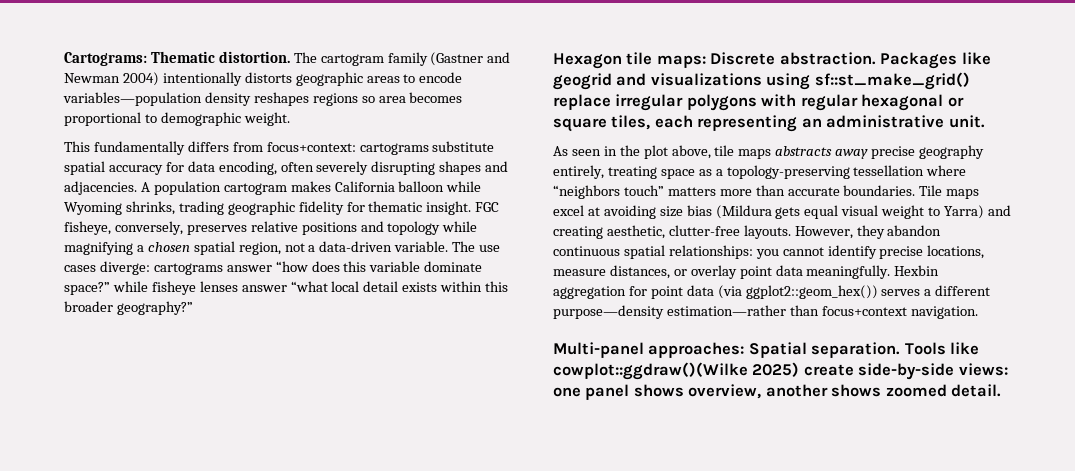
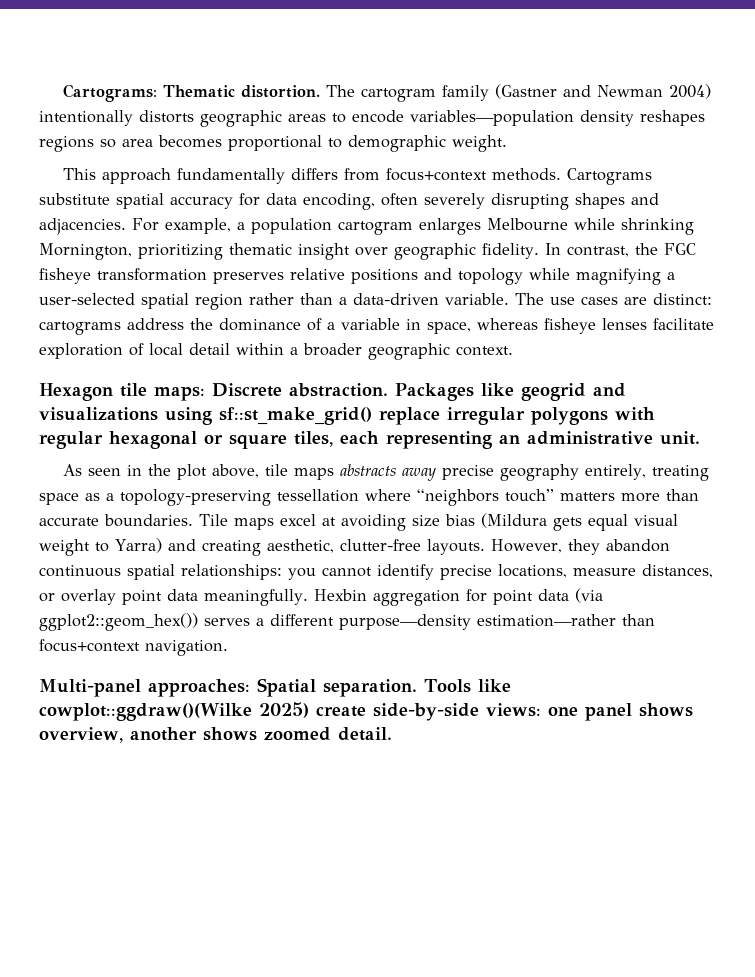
(90, 146) none -> [102,168,172,184] approach
[266,142,429,155] focus+context: cartograms -> [386,168,653,185] focus+context methods. Cartograms
[140,181,482,195] [64,201,500,215] [64,221,183,235] A population cartogram makes California balloon while Wyoming shrinks, trading geographic fidelity for thematic insight. FGC fisheye, conversely, -> [132,218,694,235] [39,243,696,260] [39,268,207,284] For example, a population cartogram enlarges Melbourne while shrinking Mornington, prioritizing thematic insight over geographic fidelity. In contrast, the FGC fisheye transformation
[147,241,305,255] chosen spatial region, not -> [39,293,333,310] user-selected spatial region rather than
[99,261,483,275] [64,281,509,295] [64,301,193,315] diverge: cartograms answer “how does this variable dominate space?” while fisheye lenses answer “what local detail exists within this broader geography?” -> [624,293,712,305] [39,318,714,335] [39,343,513,360] are distinct: cartograms address the dominance of a variable in space, whereas fisheye lenses facilitate exploration of local detail within a broader geographic context.

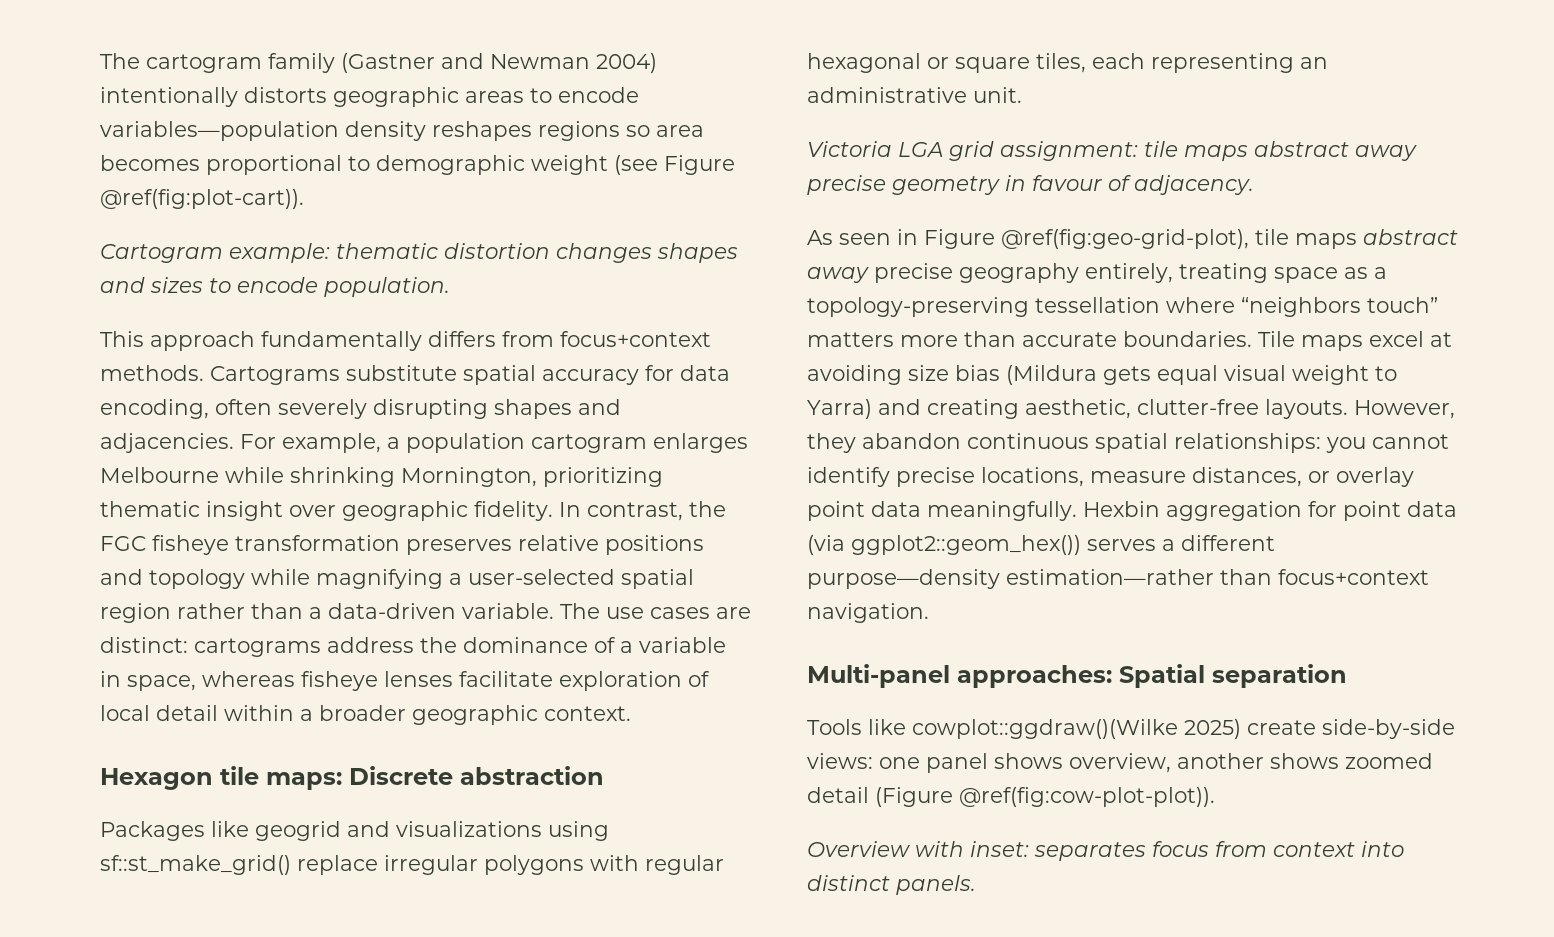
[63,84,321,102] Cartograms: Thematic distortion. -> (100, 61) none
[452,135,507,152] weight. -> [531,155,735,175] [100,189,304,209] [100,243,738,263] [100,277,450,297] weight (see Figure @ref(fig:plot-cart)). // Cartogram example: thematic distortion changes shapes and sizes to encode population.
[289,383,388,397] abstraction. -> [460,766,604,785] abstraction //
(700, 438) none -> [807,141,1417,161] [807,175,1254,195] // Victoria LGA grid assignment: tile maps abstract away precise geometry in favour of adjacency.
[148,464,397,480] the plot above, tile maps abstracts -> [924,229,1458,249] Figure @ref(fig:geo-grid-plot), tile maps abstract
[323,679,417,697] separation. -> [1212,664,1347,688] separation //
[337,727,392,741] detail. -> [807,787,1215,807] [807,841,1404,861] [807,875,976,895] detail (Figure @ref(fig:cow-plot-plot)). // Overview with inset: separates focus from context into distinct panels.

